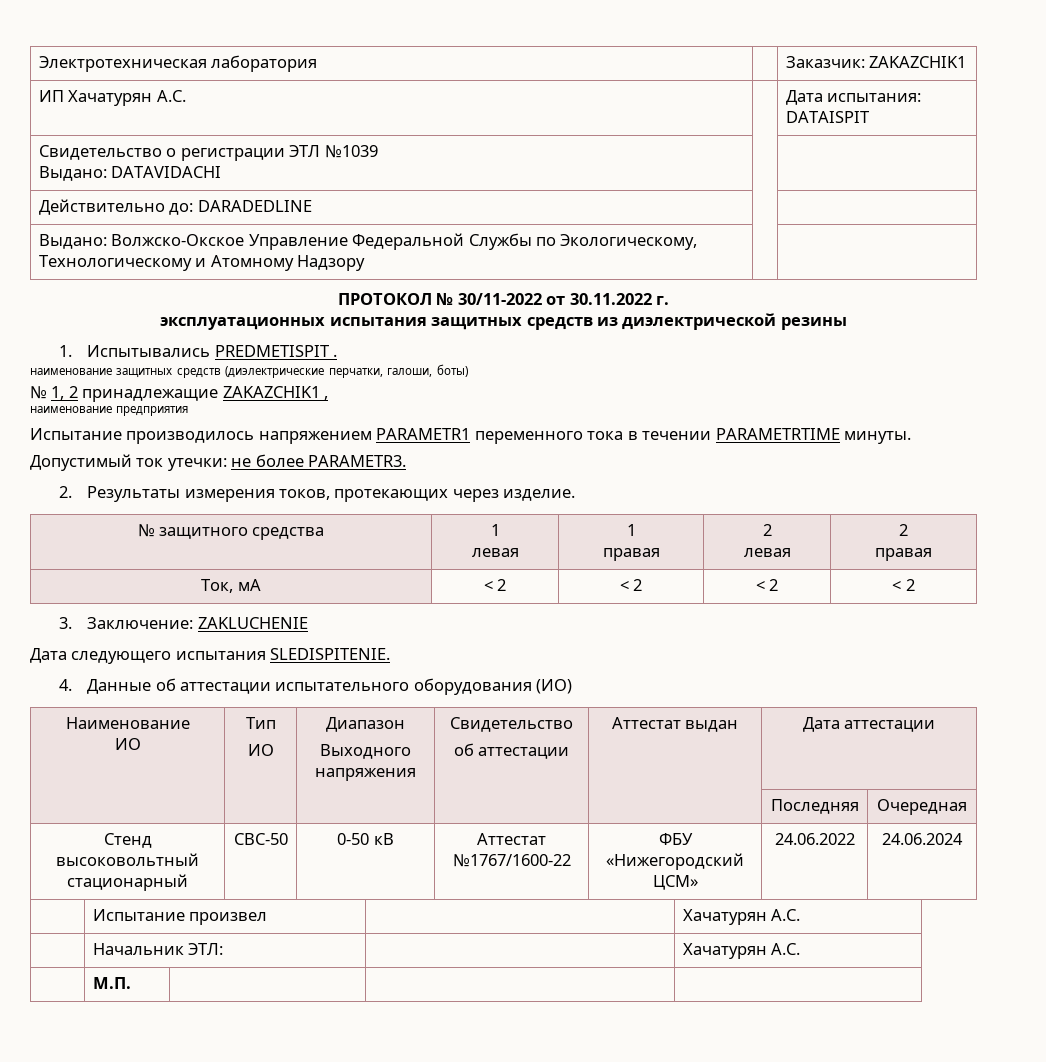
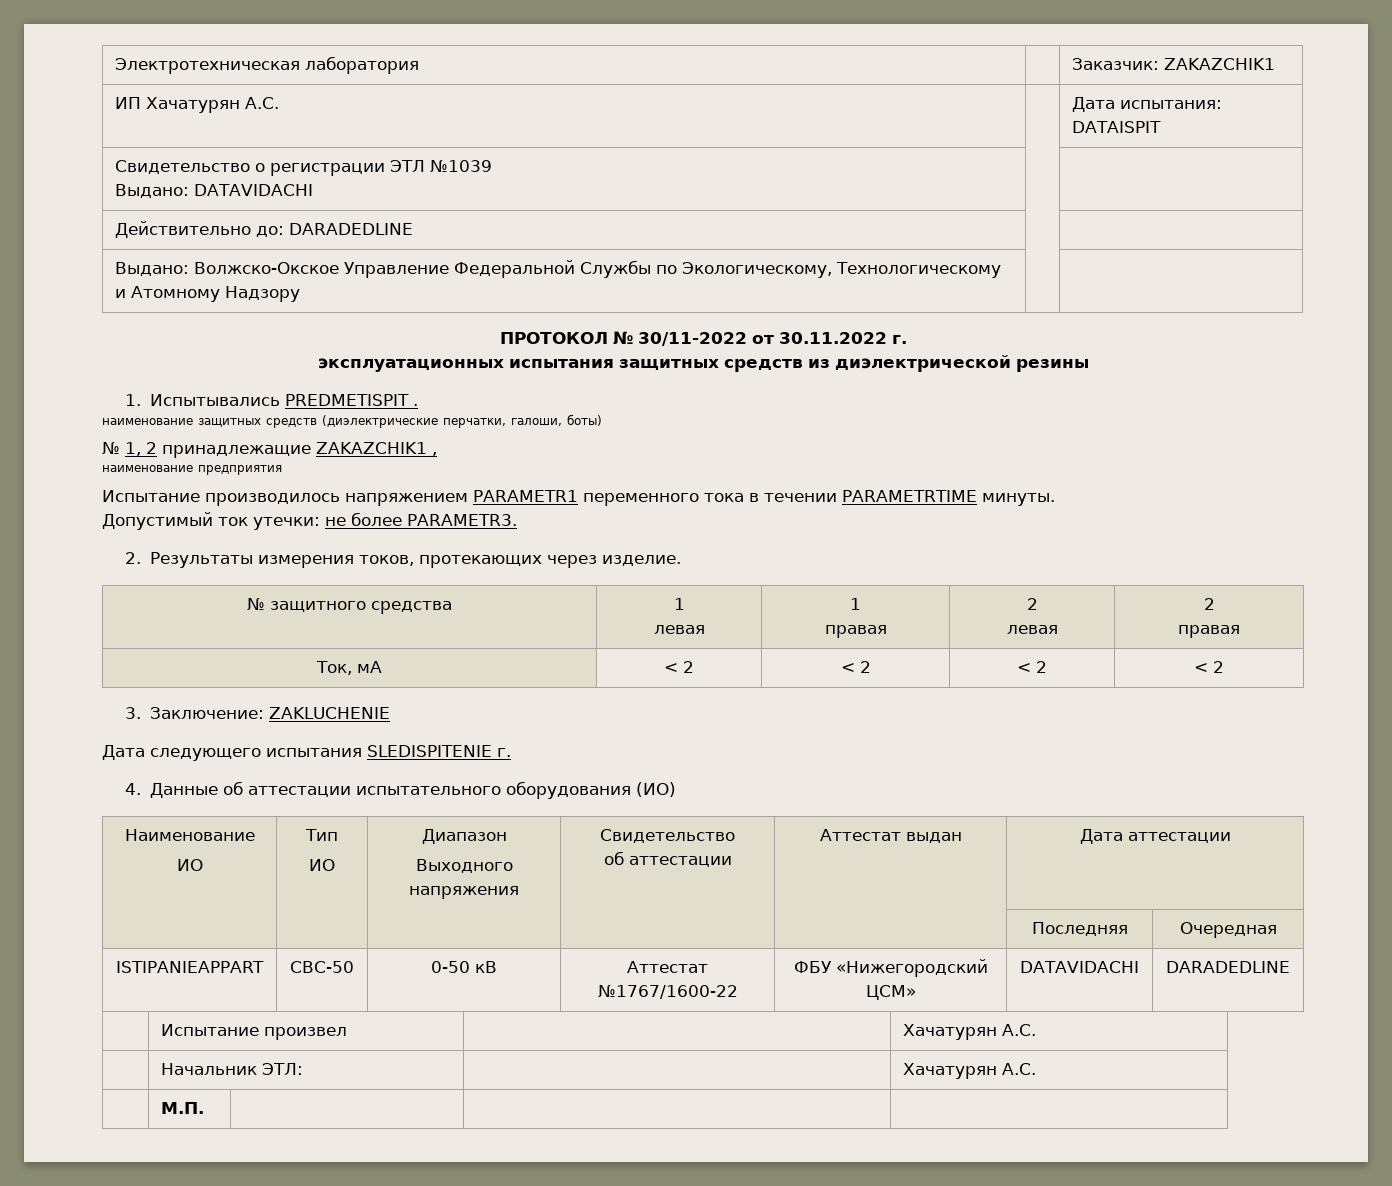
[270,648,391,660] SLEDISPITENIE. -> [367,745,511,757] SLEDISPITENIE г.
[103,833,152,848] [56,853,199,866] [67,874,188,891] Стенд высоковольтный стационарный -> [115,961,265,973] ISTIPANIEAPPART
[774,833,855,845] [882,833,963,845] 24.06.2022 | 24.06.2024 -> [1020,961,1140,973] [1166,961,1290,973] DATAVIDACHI | DARADEDLINE

